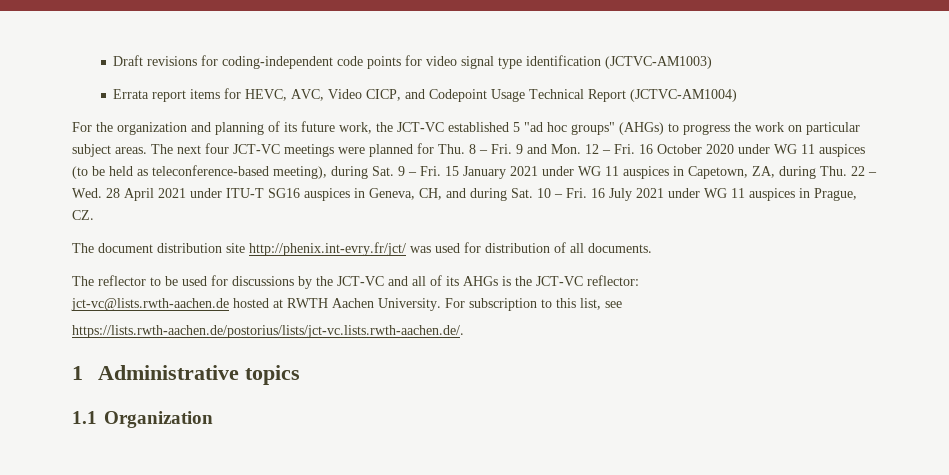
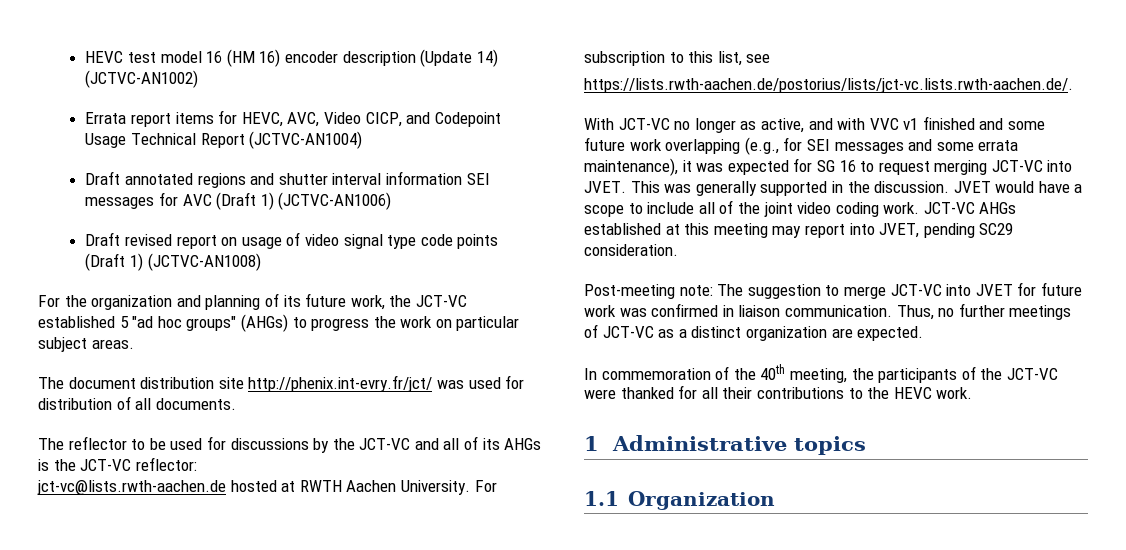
[113,55,713,69] Draft revisions for coding-independent code points for video signal type identification (JCTVC-AM1003) -> [85,49,498,67] [85,70,199,88] HEVC test model 16 (HM 16) encoder description (Update 14) (JCTVC-AN1002)
[630,89,738,102] (JCTVC-AM1004) -> [249,131,363,149] [85,171,490,188] [85,192,392,210] [85,232,499,249] [85,253,261,271] (JCTVC-AN1004) // Draft annotated regions and shutter interval information SEI messages for AVC (Draft 1) (JCTVC-AN1006) // Draft revised report on usage of video signal type code points (Draft 1) (JCTVC-AN1008)
[151,143,865,157] [72,165,877,179] [72,188,857,201] [72,210,94,220] The next four JCT-VC meetings were planned for Thu. 8 – Fri. 9 and Mon. 12 – Fri. 16 October 2020 under WG 11 auspices (to be held as teleconference-based meeting), during Sat. 9 – Fri. 15 January 2021 under WG 11 auspices in Capetown, ZA, during Thu. 22 – Wed. 28 April 2021 under ITU-T SG16 auspices in Geneva, CH, and during Sat. 10 – Fri. 16 July 2021 under WG 11 auspices in Prague, CZ. -> (134, 344) none
(464, 331) none -> [584,116,1046,133] [584,137,1019,155] [584,158,1073,176] [584,181,1083,196] [584,200,1017,217] [584,223,1014,238] [584,244,678,256] [584,282,1082,299] [584,303,1072,320] [584,324,924,341] [584,364,1058,383] [584,385,973,399] // With JCT-VC no longer as active, and with VVC v1 finished and some future work overlapping (e.g., for SEI messages and some errata maintenance), it was expected for SG 16 to request merging JCT-VC into JVET. This was generally supported in the discussion. JVET would have a scope to include all of the joint video coding work. JCT-VC AHGs established at this meeting may report into JVET, pending SC29 consideration. // Post-meeting note: The suggestion to merge JCT-VC into JVET for future work was confirmed in liaison communication. Thus, no further meetings of JCT-VC as a distinct organization are expected. // In commemoration of the 40th meeting, the participants of the JCT-VC were thanked for all their contributions to the HEVC work.

